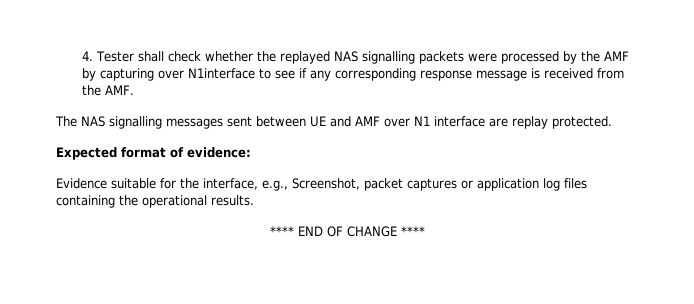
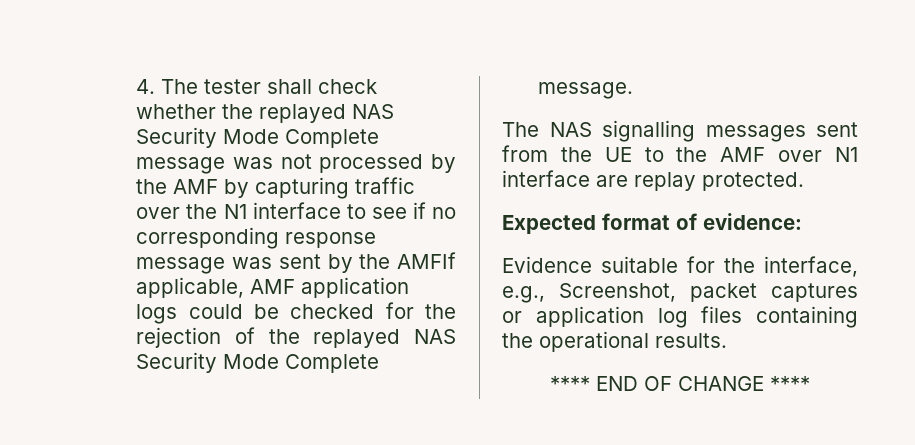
[95,51,134,62] Tester -> [161,79,262,94] The tester
[361,51,497,64] signalling packets were -> [136,127,380,148] [136,154,312,174] Security Mode Complete message was not
[157,68,255,79] over N1interface -> [355,177,416,194] [136,202,341,219] traffic over the N1 interface
[309,70,331,81] any -> [432,207,457,219] no
[530,68,624,79] [81,85,134,96] is received from the AMF. -> [232,252,456,273] [136,277,410,298] [136,302,456,324] [136,327,456,348] [136,352,380,373] [538,82,634,99] was sent by the AMFIf applicable, AMF application logs could be checked for the rejection of the replayed NAS Security Mode Complete message.
[256,116,351,127] between UE and -> [502,145,708,162] from the UE to the

